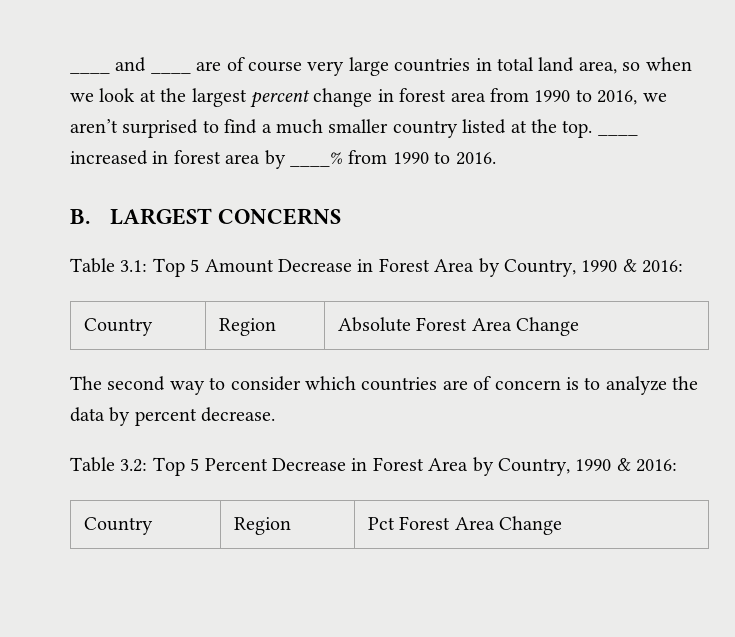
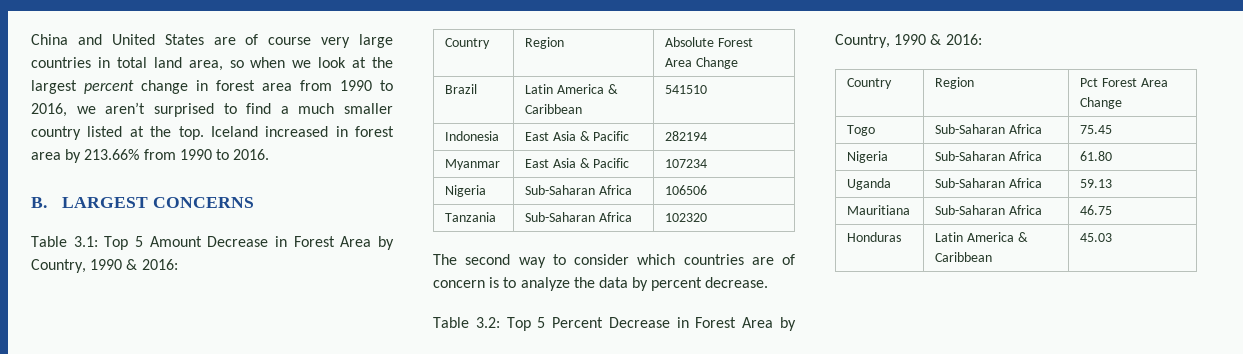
[70,57,191,74] ____ and ____ -> [31,34,204,45] China and United States
[597,133,638,136] ____ -> [210,126,258,137] Iceland
[290,152,343,167] ____% -> [84,149,140,160] 213.66%
(580, 326) none -> [445,84,478,94] [525,84,618,94] [525,104,583,114] [665,85,708,94] [445,131,500,141] [525,131,630,141] [665,131,708,141] [445,159,501,170] [525,158,630,168] [665,159,708,168] [445,185,487,197] [525,185,632,195] [665,185,708,195] [445,212,497,222] [525,212,632,222] [665,213,708,222] // Brazil | Latin America & Caribbean | 541510 // Indonesia | East Asia & Pacific | 282194 // Myanmar | East Asia & Pacific | 107234 // Nigeria | Sub-Saharan Africa | 106506 // Tanzania | Sub-Saharan Africa | 102320
(563, 525) none -> [847,125,876,136] [935,124,1042,134] [1080,125,1113,134] [847,151,889,163] [935,151,1042,161] [1080,151,1113,161] [847,178,892,190] [935,178,1042,188] [1080,179,1113,188] [847,205,911,215] [935,205,1042,215] [1080,205,1113,215] [847,232,902,242] [935,232,1028,242] [935,252,993,262] [1080,233,1113,242] // Togo | Sub-Saharan Africa | 75.45 // Nigeria | Sub-Saharan Africa | 61.80 // Uganda | Sub-Saharan Africa | 59.13 // Mauritiana | Sub-Saharan Africa | 46.75 // Honduras | Latin America & Caribbean | 45.03

